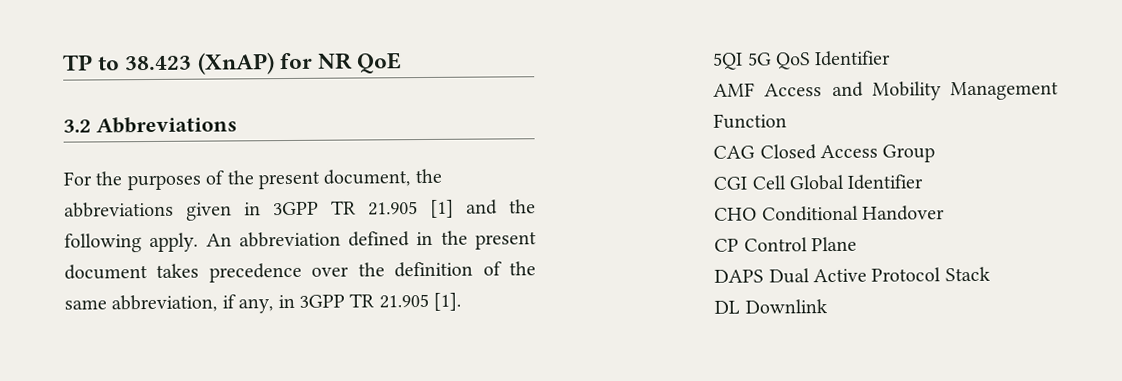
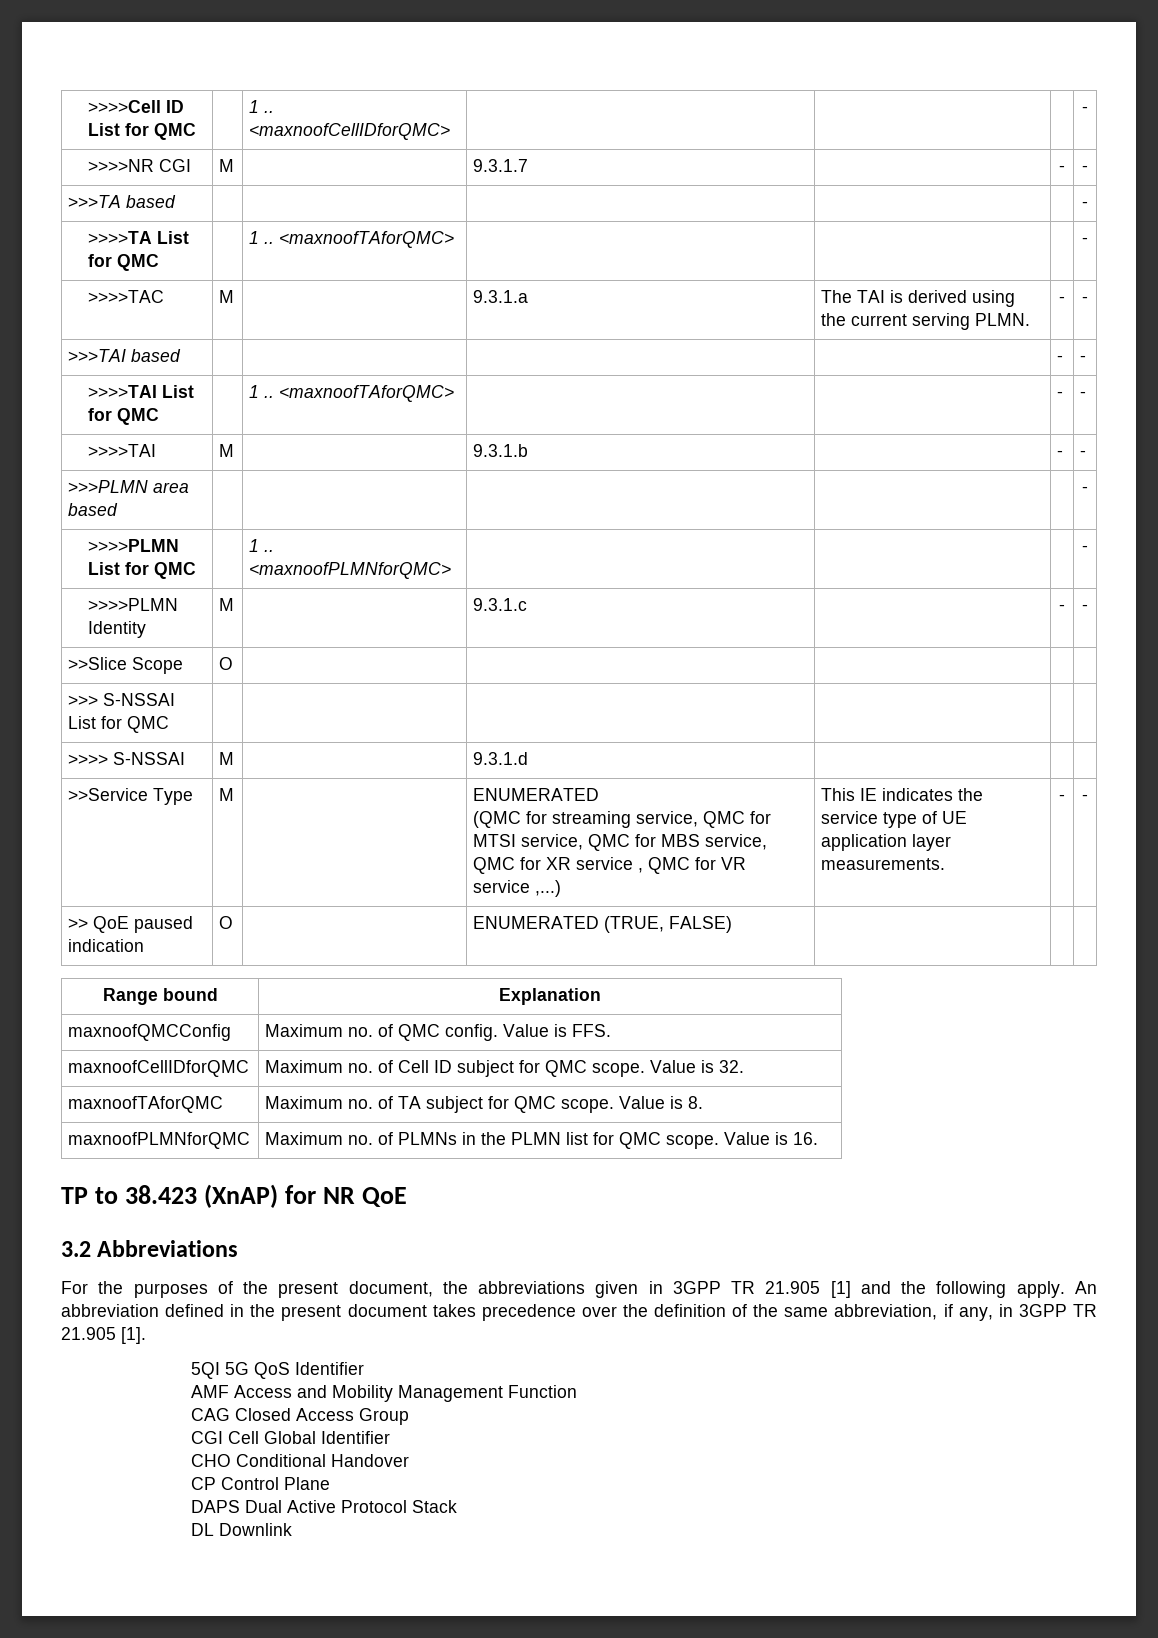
(62, 62) none -> [87,100,184,113] [87,123,196,140] [249,100,275,113] [249,123,451,140] [1082,106,1088,113] [87,159,191,172] [219,159,235,172] [473,159,529,172] [1059,165,1065,172] [1082,165,1088,172] [68,195,177,208] [1082,201,1088,208] [87,231,189,244] [87,254,159,271] [249,231,455,248] [1082,237,1088,244] [87,290,164,303] [219,290,235,303] [473,290,529,303] [821,290,1016,307] [821,313,1031,330] [1059,296,1065,303] [1082,296,1088,303] [68,349,182,362] [1057,355,1064,362] [1080,355,1087,362] [87,385,194,398] [87,408,159,425] [249,385,455,402] [1057,391,1064,398] [1080,391,1087,398] [87,444,156,457] [219,444,235,457] [473,444,529,457] [1057,450,1064,457] [1080,450,1087,457] [68,480,190,493] [68,503,119,516] [1082,486,1088,493] [87,539,179,552] [87,562,196,579] [249,539,275,552] [249,562,452,579] [1082,545,1088,552] [87,598,178,611] [87,621,146,638] [219,598,235,611] [473,598,528,611] [1059,604,1065,611] [1082,604,1088,611] [68,657,184,674] [219,657,234,670] [68,693,176,706] [68,716,170,733] [68,752,186,765] [219,752,235,765] [473,752,529,765] [68,788,194,805] [219,788,235,801] [473,788,600,801] [473,811,772,828] [473,834,768,851] [473,857,747,874] [473,880,562,897] [821,788,984,801] [821,811,968,828] [821,834,952,851] [821,858,946,870] [1059,794,1065,801] [1082,794,1088,801] [68,916,194,933] [68,939,145,952] [219,916,234,929] [473,916,733,933] [102,988,218,1005] [499,988,601,1005] [68,1024,232,1041] [265,1024,612,1041] [68,1060,250,1077] [265,1060,745,1077] [68,1096,224,1113] [265,1096,704,1113] [68,1132,251,1149] [265,1132,819,1149] >>>>Cell ID List for QMC | | 1 .. <maxnoofCellIDforQMC> | | | | - // >>>>NR CGI | M | | 9.3.1.7 | | - | - // >>>TA based | | | | | | - // >>>>TA List for QMC | | 1 .. <maxnoofTAforQMC> | | | | - // >>>>TAC | M | | 9.3.1.a | The TAI is derived using the current serving PLMN. | - | - // >>>TAI based | | | | | - | - // >>>>TAI List for QMC | | 1 .. <maxnoofTAforQMC> | | | - | - // >>>>TAI | M | | 9.3.1.b | | - | - // >>>PLMN area based | | | | | | - // >>>>PLMN List for QMC | | 1 .. <maxnoofPLMNforQMC> | | | | - // >>>>PLMN Identity | M | | 9.3.1.c | | - | - // >>Slice Scope | O | | | | | // >>> S-NSSAI List for QMC | | | | | | // >>>> S-NSSAI | M | | 9.3.1.d | | | // >>Service Type | M | | ENUMERATED // (QMC for streaming service, QMC for MTSI service, QMC for MBS service, QMC for XR service , QMC for VR service ,...) | This IE indicates the service type of UE application layer measurements. | - | - // >> QoE paused indication | O | | ENUMERATED (TRUE, FALSE) | | | // Range bound | Explanation // maxnoofQMCConfig | Maximum no. of QMC config. Value is FFS. // maxnoofCellIDforQMC | Maximum no. of Cell ID subject for QMC scope. Value is 32. // maxnoofTAforQMC | Maximum no. of TA subject for QMC scope. Value is 8. // maxnoofPLMNforQMC | Maximum no. of PLMNs in the PLMN list for QMC scope. Value is 16. //

